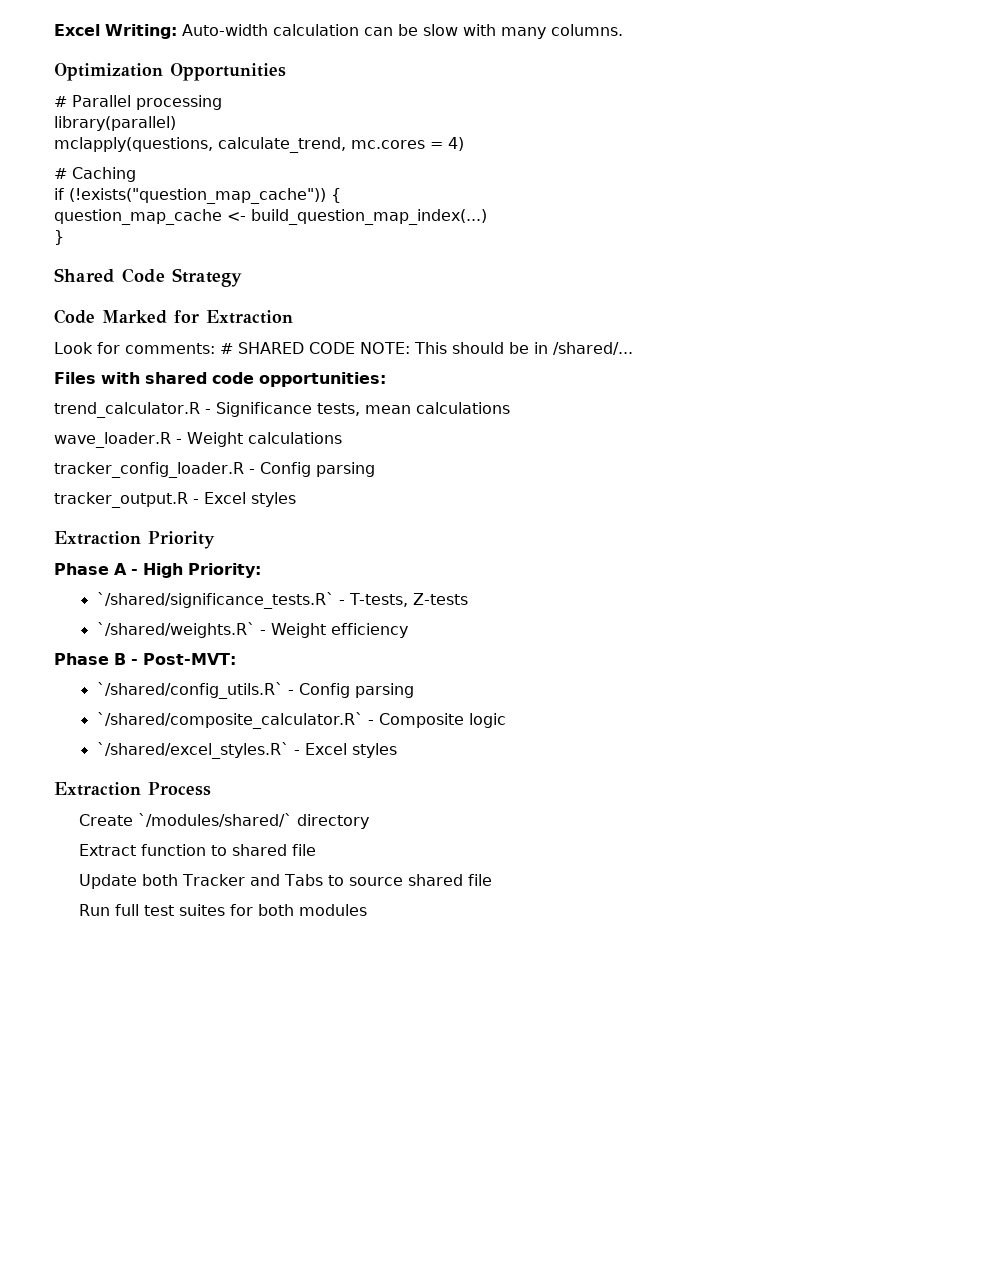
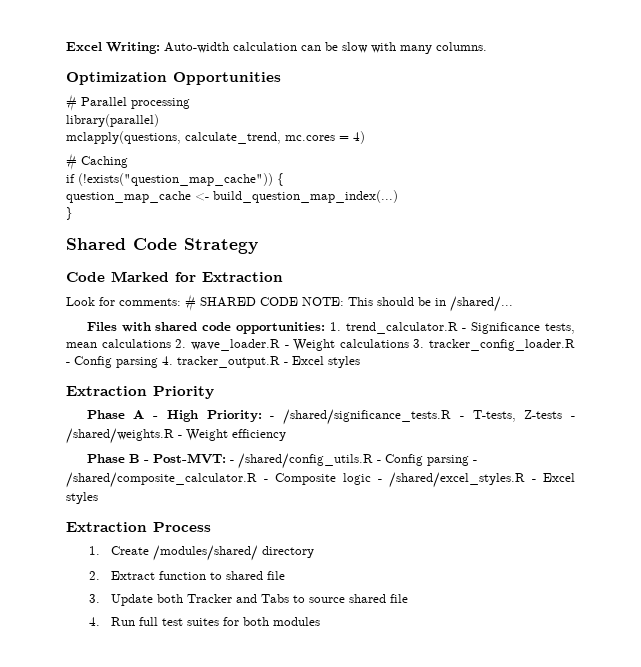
(386, 379) // -> [329,322,341,331] 1.
(510, 408) // -> [175,339,187,348] 2.
(342, 438) // -> [413,339,425,348] 3.
(375, 469) // -> [162,356,173,365] 4.
[96,592,334,609] // `/shared/significance_tests.R` -> [270,409,452,425] - /shared/significance_tests.R
[96,622,255,638] // `/shared/weights.R` -> [571,416,575,419] [66,428,174,444] - /shared/weights.R
[96,682,414,699] [96,712,364,729] // `/shared/config_utils.R` - Config parsing // `/shared/composite_calculator.R` -> [229,453,477,469] [66,472,257,488] - /shared/config_utils.R - Config parsing - /shared/composite_calculator.R
[96,742,289,759] // `/shared/excel_styles.R` -> [378,472,525,488] - /shared/excel_styles.R
[78,813,292,827] Create `/modules/shared/` -> [88,545,259,561] 1. Create /modules/shared/
(369, 821) none -> [88,571,100,580] 2.
(316, 850) none -> [88,594,100,603] 3.
(492, 880) none -> [88,617,100,626] 4.

